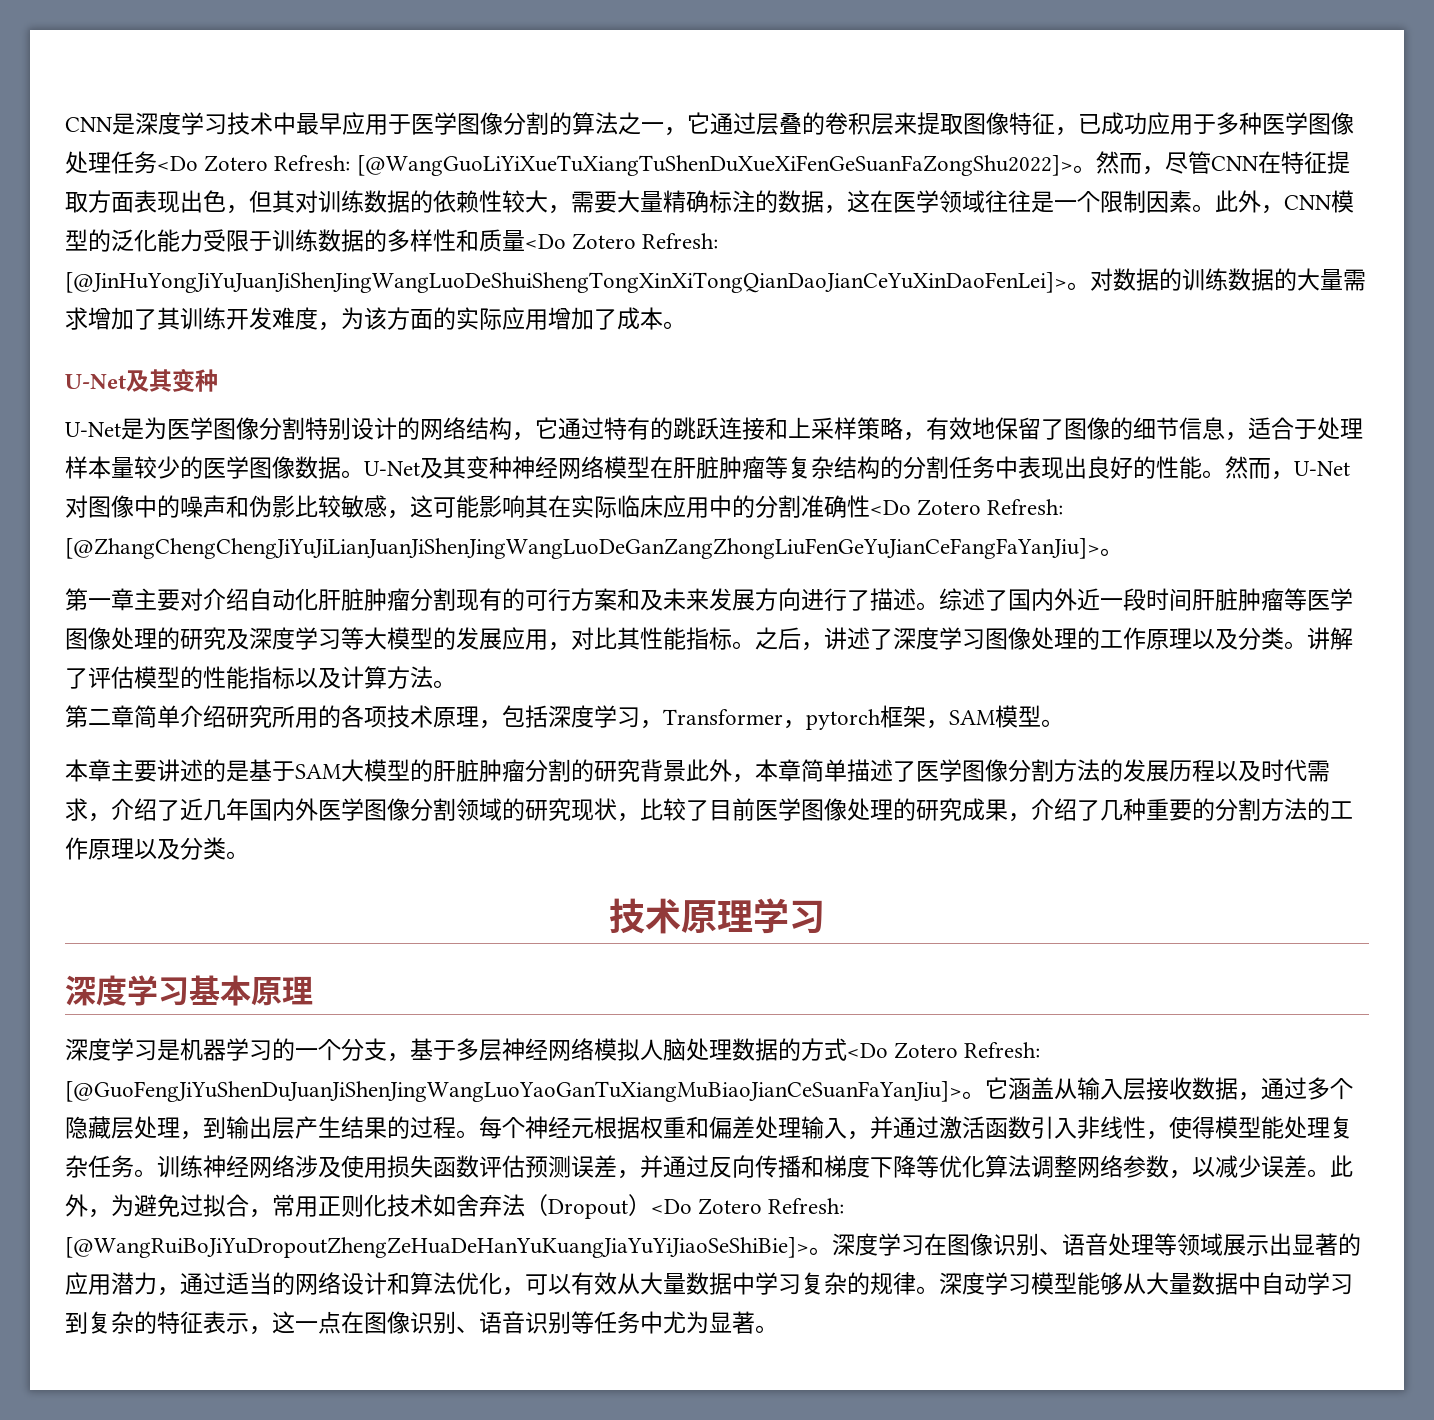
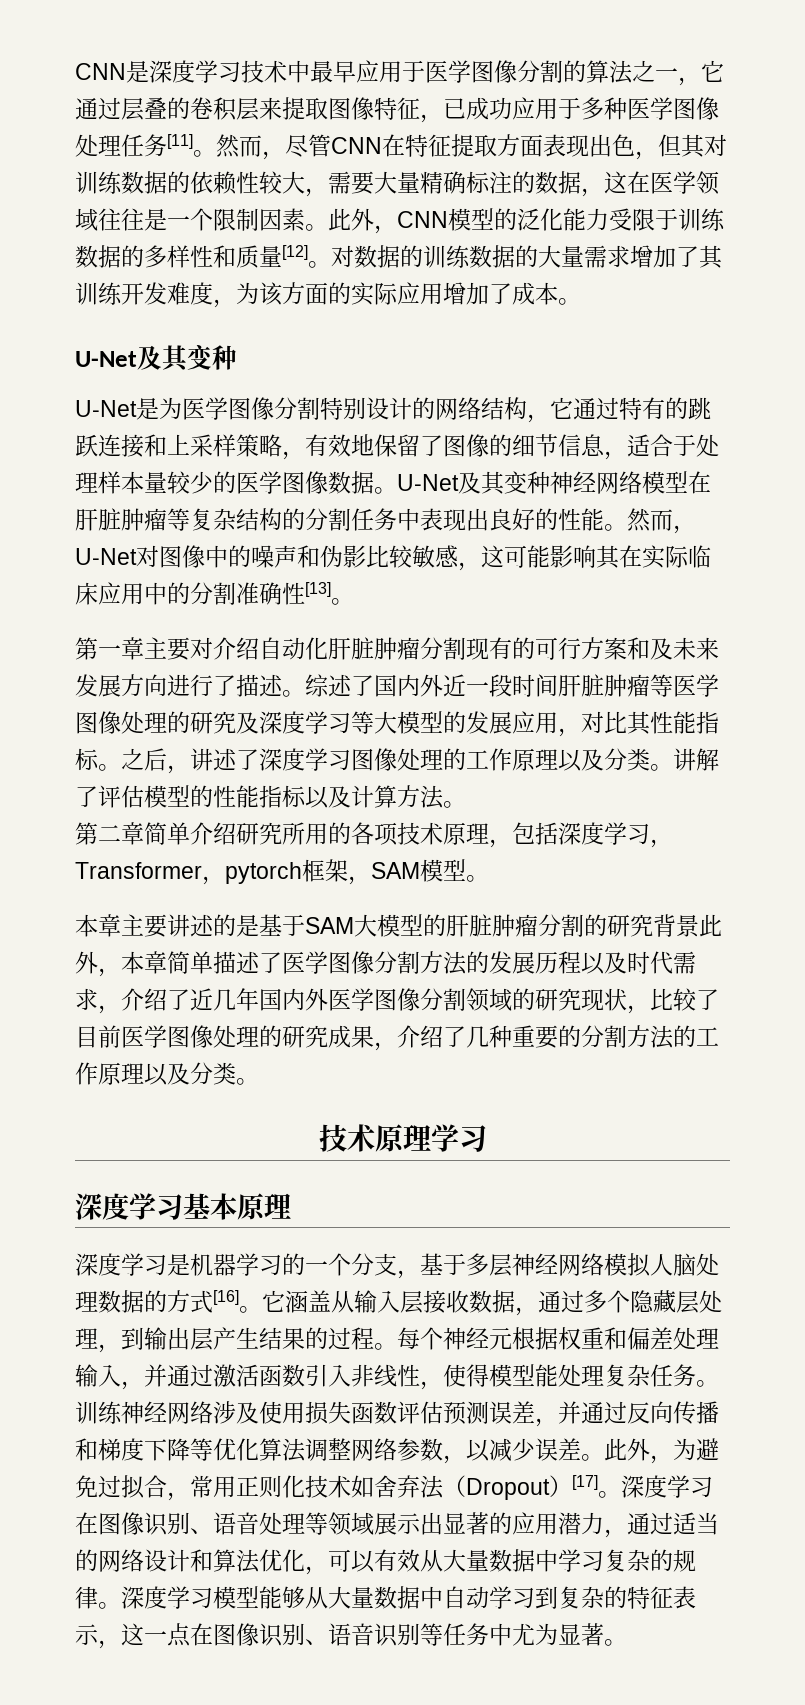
[157,155,1073,176] <Do Zotero Refresh: [@WangGuoLiYiXueTuXiangTuShenDuXueXiFenGeSuanFaZongShu2022]> -> [167,134,193,149] [11]
[525,233,719,250] [65,272,1067,293] <Do Zotero Refresh: [@JinHuYongJiYuJuanJiShenJingWangLuoDeShuiShengTongXinXiTongQianDaoJianCeYuXinDaoFenLei]> -> [282,245,308,260] [12]
[870,499,1064,516] [65,538,1100,559] <Do Zotero Refresh: [@ZhangChengChengJiYuJiLianJuanJiShenJingWangLuoDeGanZangZhongLiuFenGeYuJianCeFangFaYanJiu]> -> [305,582,331,597] [13]
[847,1042,1041,1059] [65,1081,962,1102] <Do Zotero Refresh: [@GuoFengJiYuShenDuJuanJiShenJingWangLuoYaoGanTuXiangMuBiaoJianCeSuanFaYanJiu]> -> [213,1290,239,1305] [16]
[651,1198,845,1215] [65,1237,809,1258] <Do Zotero Refresh: [@WangRuiBoJiYuDropoutZhengZeHuaDeHanYuKuangJiaYuYiJiaoSeShiBie]> -> [572,1475,598,1490] [17]

